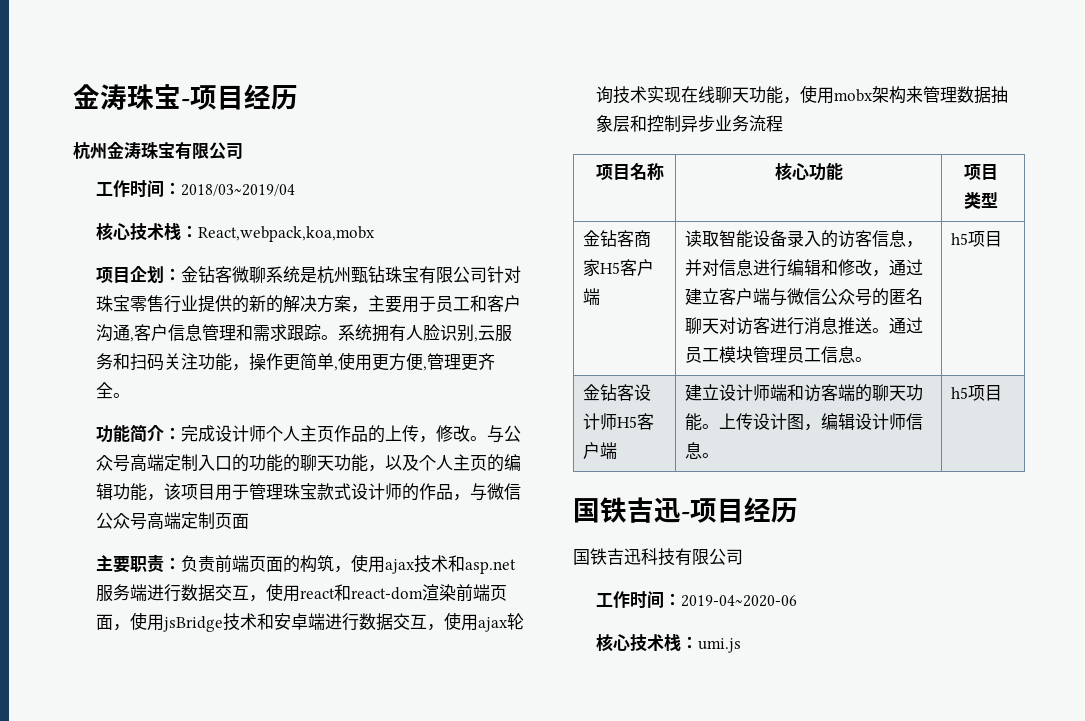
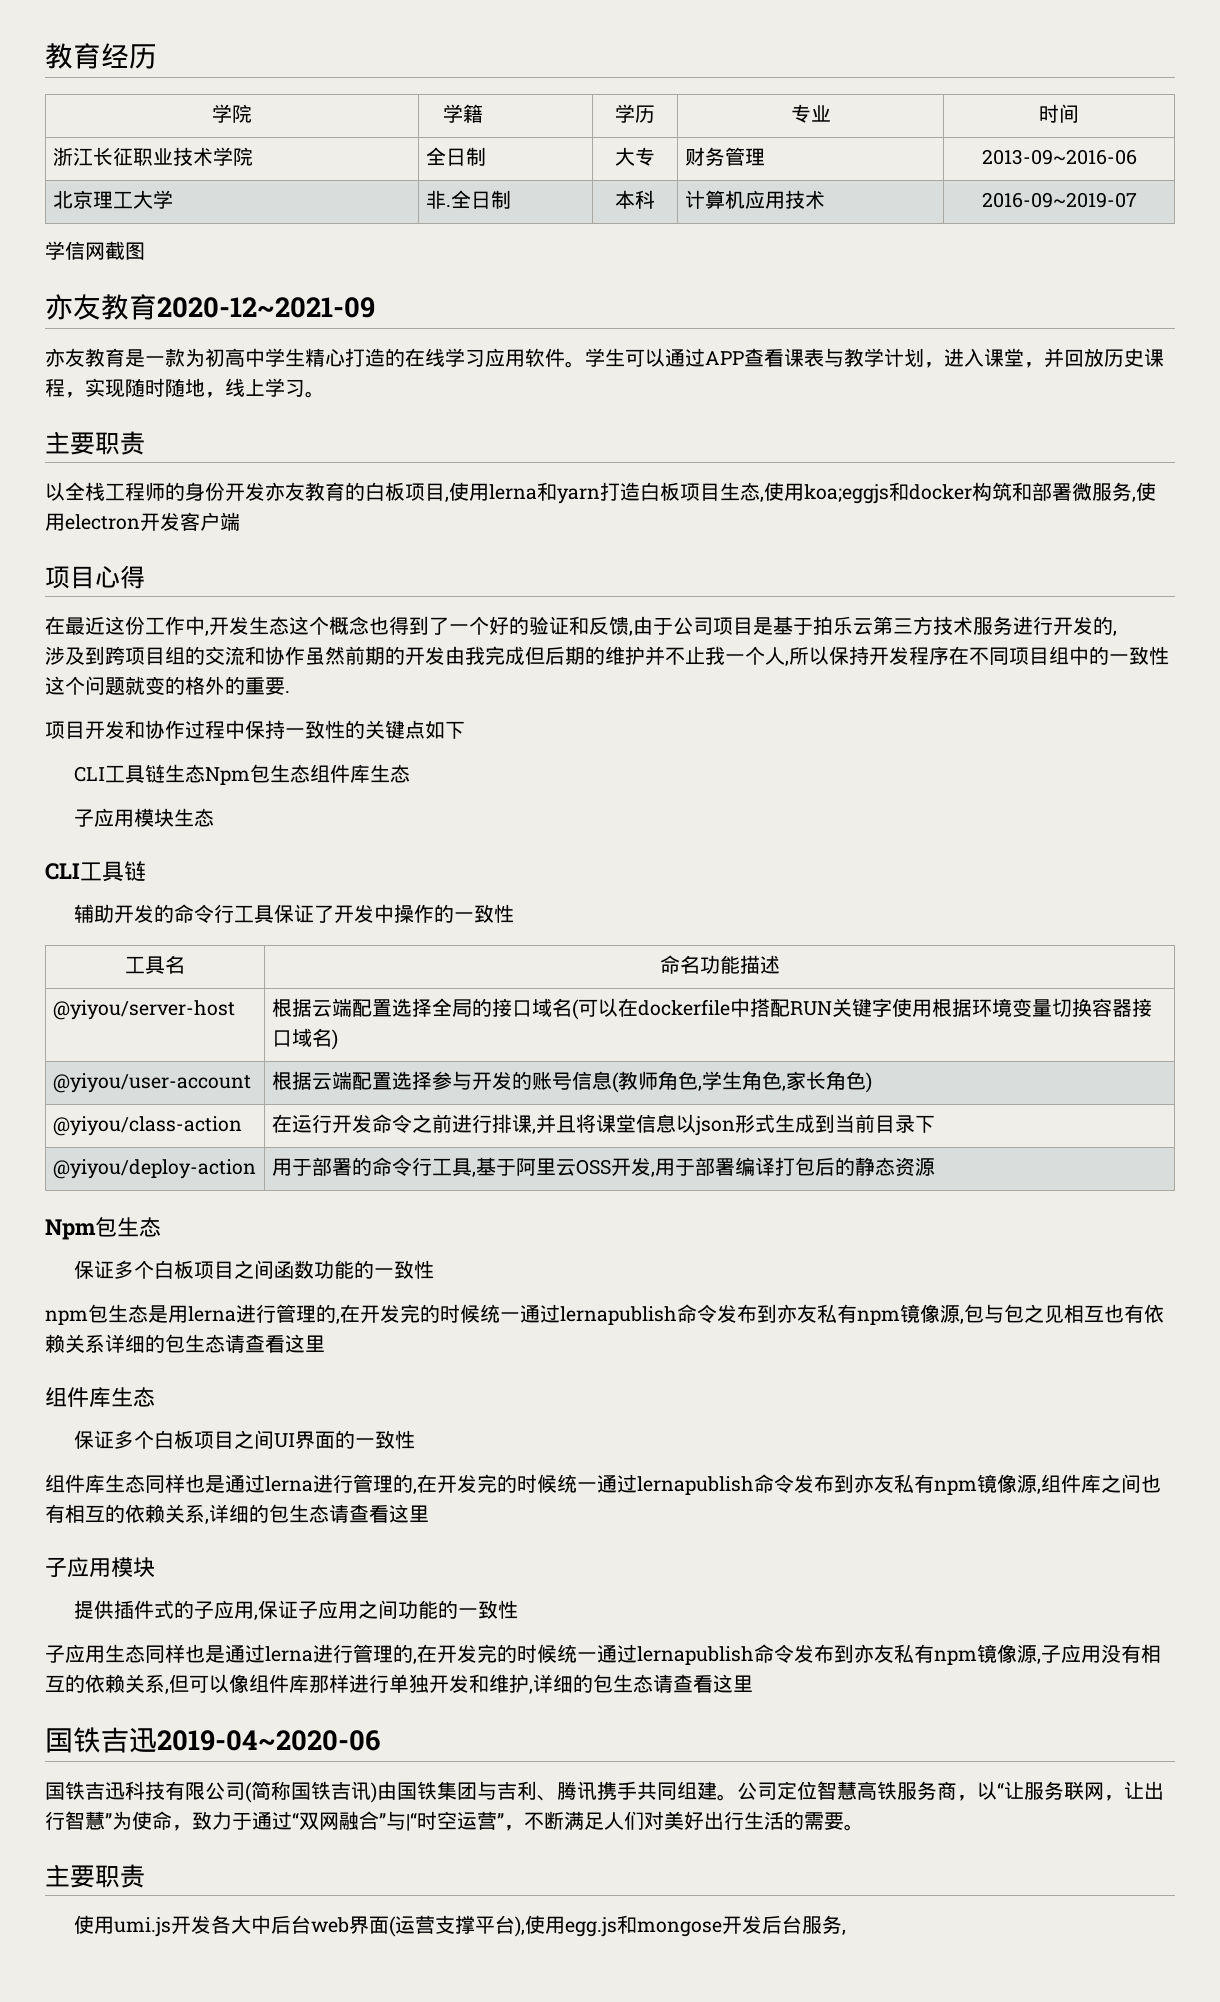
[73,84,298,110] [73,141,243,160] [96,180,296,198] [96,223,376,242] [96,265,522,284] [96,295,522,313] [96,324,513,342] [96,352,496,371] [96,382,131,399] [96,424,522,443] [96,454,522,472] [96,483,522,501] [96,512,250,530] [96,554,517,574] [96,583,508,602] [96,612,525,632] [596,85,1009,104] [596,115,784,133] [596,163,665,181] [774,162,843,181] [964,164,999,180] [964,192,999,209] [582,230,651,247] [582,259,654,277] [582,288,600,305] [684,230,923,248] [684,259,923,277] [684,288,923,306] [684,317,923,335] [684,346,872,363] [950,231,1002,247] [582,384,651,401] [582,413,654,430] [582,442,617,459] [684,384,923,402] [684,413,923,431] [684,442,719,459] [950,385,1002,401] [573,497,798,523] 金涛珠宝-项目经历 // 杭州金涛珠宝有限公司 // 工作时间：2018/03~2019/04 // 核心技术栈：React,webpack,koa,mobx // 项目企划：金钻客微聊系统是杭州甄钻珠宝有限公司针对珠宝零售行业提供的新的解决方案，主要用于员工和客户沟通,客户信息管理和需求跟踪。系统拥有人脸识别,云服务和扫码关注功能，操作更简单,使用更方便,管理更齐全。 // 功能简介：完成设计师个人主页作品的上传，修改。与公众号高端定制入口的功能的聊天功能，以及个人主页的编辑功能，该项目用于管理珠宝款式设计师的作品，与微信公众号高端定制页面 // 主要职责：负责前端页面的构筑，使用ajax技术和asp.net服务端进行数据交互，使用react和react-dom渲染前端页面，使用jsBridge技术和安卓端进行数据交互，使用ajax轮询技术实现在线聊天功能，使用mobx架构来管理数据抽象层和控制异步业务流程 // 项目名称 | 核心功能 | 项目类型 // 金钻客商家H5客户端 | 读取智能设备录入的访客信息，并对信息进行编辑和修改，通过建立客户端与微信公众号的匿名聊天对访客进行消息推送。通过员工模块管理员工信息。 | h5项目 // 金钻客设计师H5客户端 | 建立设计师端和访客端的聊天功能。上传设计图，编辑设计师信息。 | h5项目 // 国铁吉迅-项目经历 -> [45,43,157,69] [212,104,252,123] [443,104,484,123] [615,104,655,123] [790,104,831,123] [1039,104,1079,123] [52,147,253,166] [425,147,486,166] [615,147,655,166] [684,147,765,166] [981,149,1137,165] [52,190,173,209] [425,190,511,209] [615,190,655,209] [684,190,825,209] [981,192,1137,208] [45,241,145,260] [45,294,375,320] [45,348,1164,368] [45,378,325,398] [45,431,145,455] [45,482,1156,504] [45,512,240,531] [45,565,145,589] [45,616,1117,636] [45,646,1169,666] [45,676,290,695] [45,720,465,739] [73,764,410,785] [73,808,214,827] [45,861,146,882] [73,904,514,923] [125,955,185,974] [659,955,780,974] [52,1000,235,1020] [271,998,1152,1020] [271,1028,338,1050] [52,1073,251,1093] [271,1071,872,1093] [52,1116,242,1136] [271,1114,935,1136] [52,1159,256,1179] [271,1157,935,1177] [45,1217,161,1240] [73,1260,434,1279] [45,1304,1164,1325] [45,1334,325,1353] [45,1387,155,1407] [73,1430,415,1449] [45,1474,1161,1495] [45,1504,429,1524] [45,1557,155,1578] [73,1600,518,1620] [45,1644,1161,1665] [45,1674,753,1694] [45,1727,380,1753] 教育经历 // 学院 | 学籍 | 学历 | 专业 | 时间 // 浙江长征职业技术学院 | 全日制 | 大专 | 财务管理 | 2013-09~2016-06 // 北京理工大学 | 非.全日制 | 本科 | 计算机应用技术 | 2016-09~2019-07 // 学信网截图 // 亦友教育2020-12~2021-09 // 亦友教育是一款为初高中学生精心打造的在线学习应用软件。学生可以通过APP查看课表与教学计划，进入课堂，并回放历史课程，实现随时随地，线上学习。 // 主要职责 // 以全栈工程师的身份开发亦友教育的白板项目,使用lerna和yarn打造白板项目生态,使用koa;eggjs和docker构筑和部署微服务,使用electron开发客户端 // 项目心得 // 在最近这份工作中,开发生态这个概念也得到了一个好的验证和反馈,由于公司项目是基于拍乐云第三方技术服务进行开发的, // 涉及到跨项目组的交流和协作虽然前期的开发由我完成但后期的维护并不止我一个人,所以保持开发程序在不同项目组中的一致性这个问题就变的格外的重要. // 项目开发和协作过程中保持一致性的关键点如下 // CLI工具链生态Npm包生态组件库生态 // 子应用模块生态 // CLI工具链 // 辅助开发的命令行工具保证了开发中操作的一致性 // 工具名 | 命名功能描述 // @yiyou/server-host | 根据云端配置选择全局的接口域名(可以在dockerfile中搭配RUN关键字使用根据环境变量切换容器接口域名) // @yiyou/user-account | 根据云端配置选择参与开发的账号信息(教师角色,学生角色,家长角色) // @yiyou/class-action | 在运行开发命令之前进行排课,并且将课堂信息以json形式生成到当前目录下 // @yiyou/deploy-action | 用于部署的命令行工具,基于阿里云OSS开发,用于部署编译打包后的静态资源 // Npm包生态 // 保证多个白板项目之间函数功能的一致性 // npm包生态是用lerna进行管理的,在开发完的时候统一通过lernapublish命令发布到亦友私有npm镜像源,包与包之见相互也有依赖关系详细的包生态请查看这里 // 组件库生态 // 保证多个白板项目之间UI界面的一致性 // 组件库生态同样也是通过lerna进行管理的,在开发完的时候统一通过lernapublish命令发布到亦友私有npm镜像源,组件库之间也有相互的依赖关系,详细的包生态请查看这里 // 子应用模块 // 提供插件式的子应用,保证子应用之间功能的一致性 // 子应用生态同样也是通过lerna进行管理的,在开发完的时候统一通过lernapublish命令发布到亦友私有npm镜像源,子应用没有相互的依赖关系,但可以像组件库那样进行单独开发和维护,详细的包生态请查看这里 // 国铁吉迅2019-04~2020-06
[596,591,798,609] [596,634,742,653] // 工作时间：2019-04~2020-06 // 核心技术栈：umi.js -> [245,1781,1164,1803] [45,1811,864,1831] [45,1864,145,1888] [73,1915,846,1937] (简称国铁吉讯)由国铁集团与吉利、腾讯携手共同组建。公司定位智慧高铁服务商，以“让服务联网，让出行智慧”为使命，致力于通过“双网融合”与|“时空运营”，不断满足人们对美好出行生活的需要。 // 主要职责 // 使用umi.js开发各大中后台web界面(运营支撑平台),使用egg.js和mongose开发后台服务,

